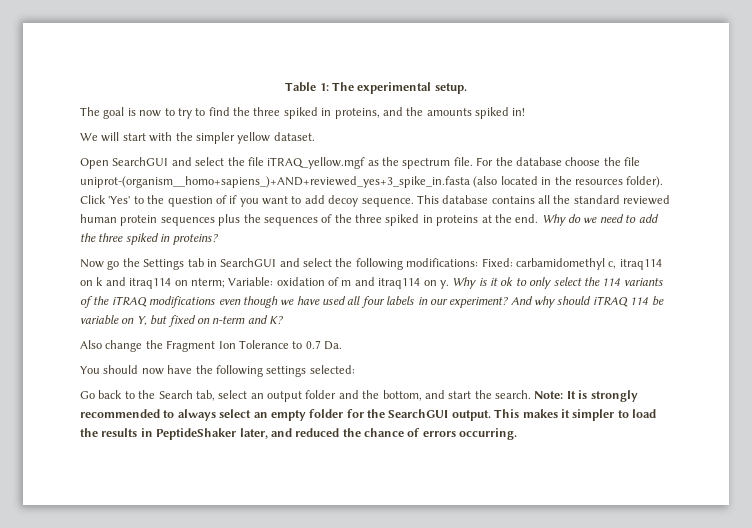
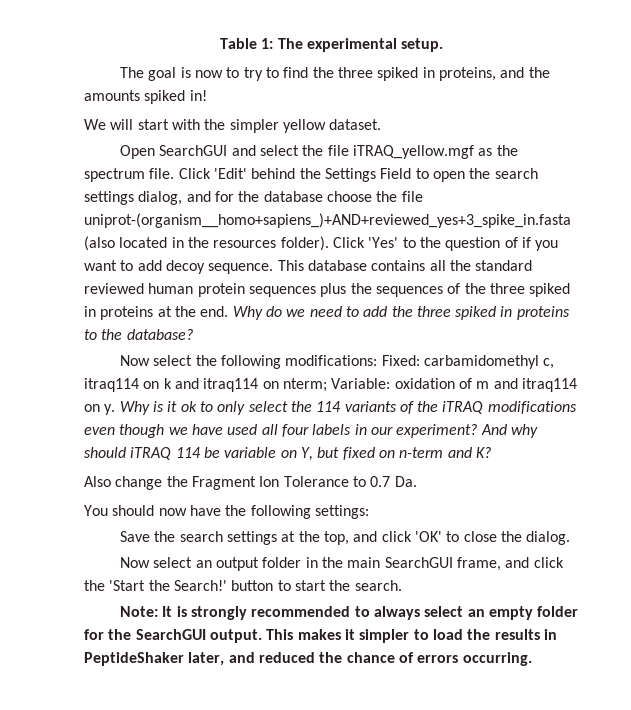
[476,157,494,166] For -> [178,168,538,182] [84,191,234,205] Click 'Edit' behind the Settings Field to open the search settings dialog, and for
[172,234,219,245] [80,258,300,270] proteins? // Now go the Settings tab in SearchGUI and -> [516,306,570,320] [84,329,193,340] [120,355,151,366] proteins to the database? // Now
[266,365,355,377] [80,390,445,402] settings selected: // Go back to the Search tab, select an output folder and the bottom, and -> [314,505,369,519] [120,531,571,545] [120,557,564,571] [84,580,291,591] settings: // Save the search settings at the top, and click 'OK' to close the dialog. // Now select an output folder in the main SearchGUI frame, and click the 'Start the Search!' button to
(531, 394) none -> (402, 585) //

